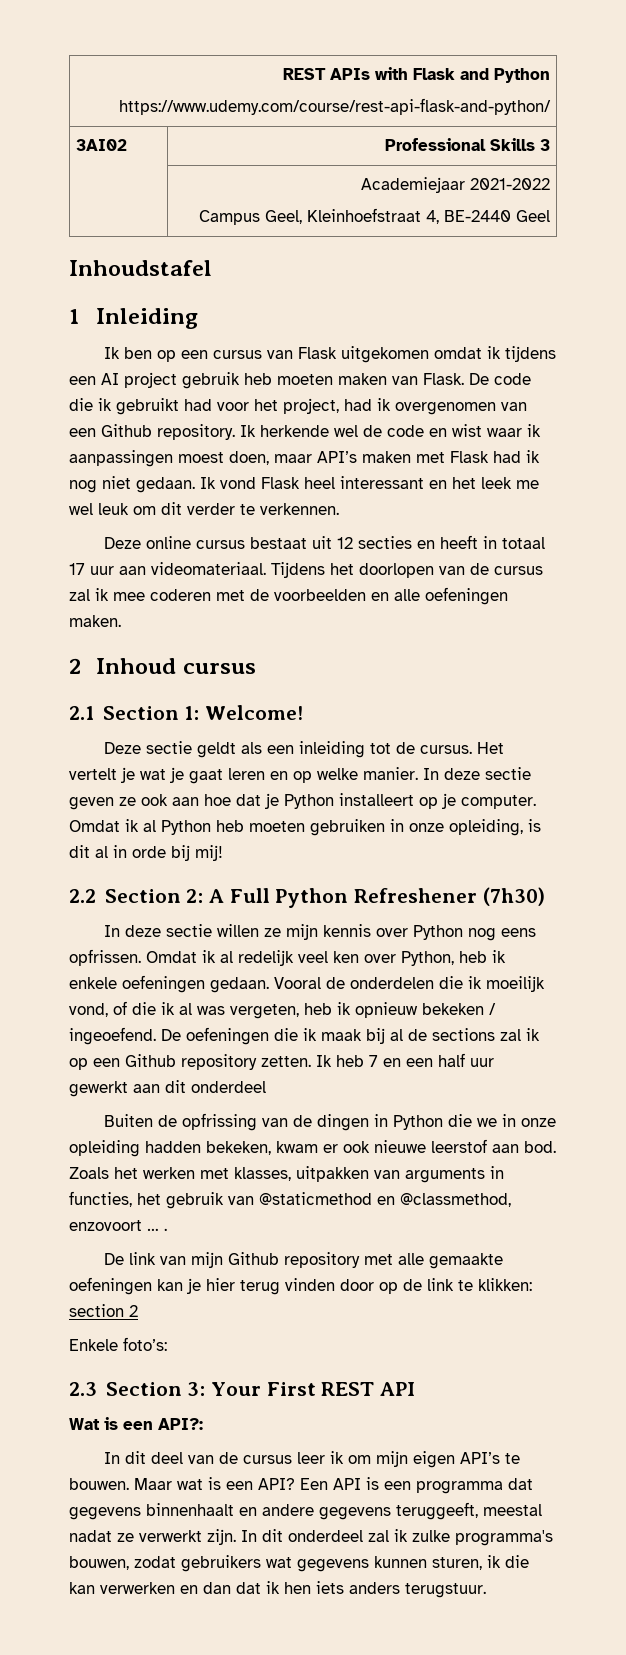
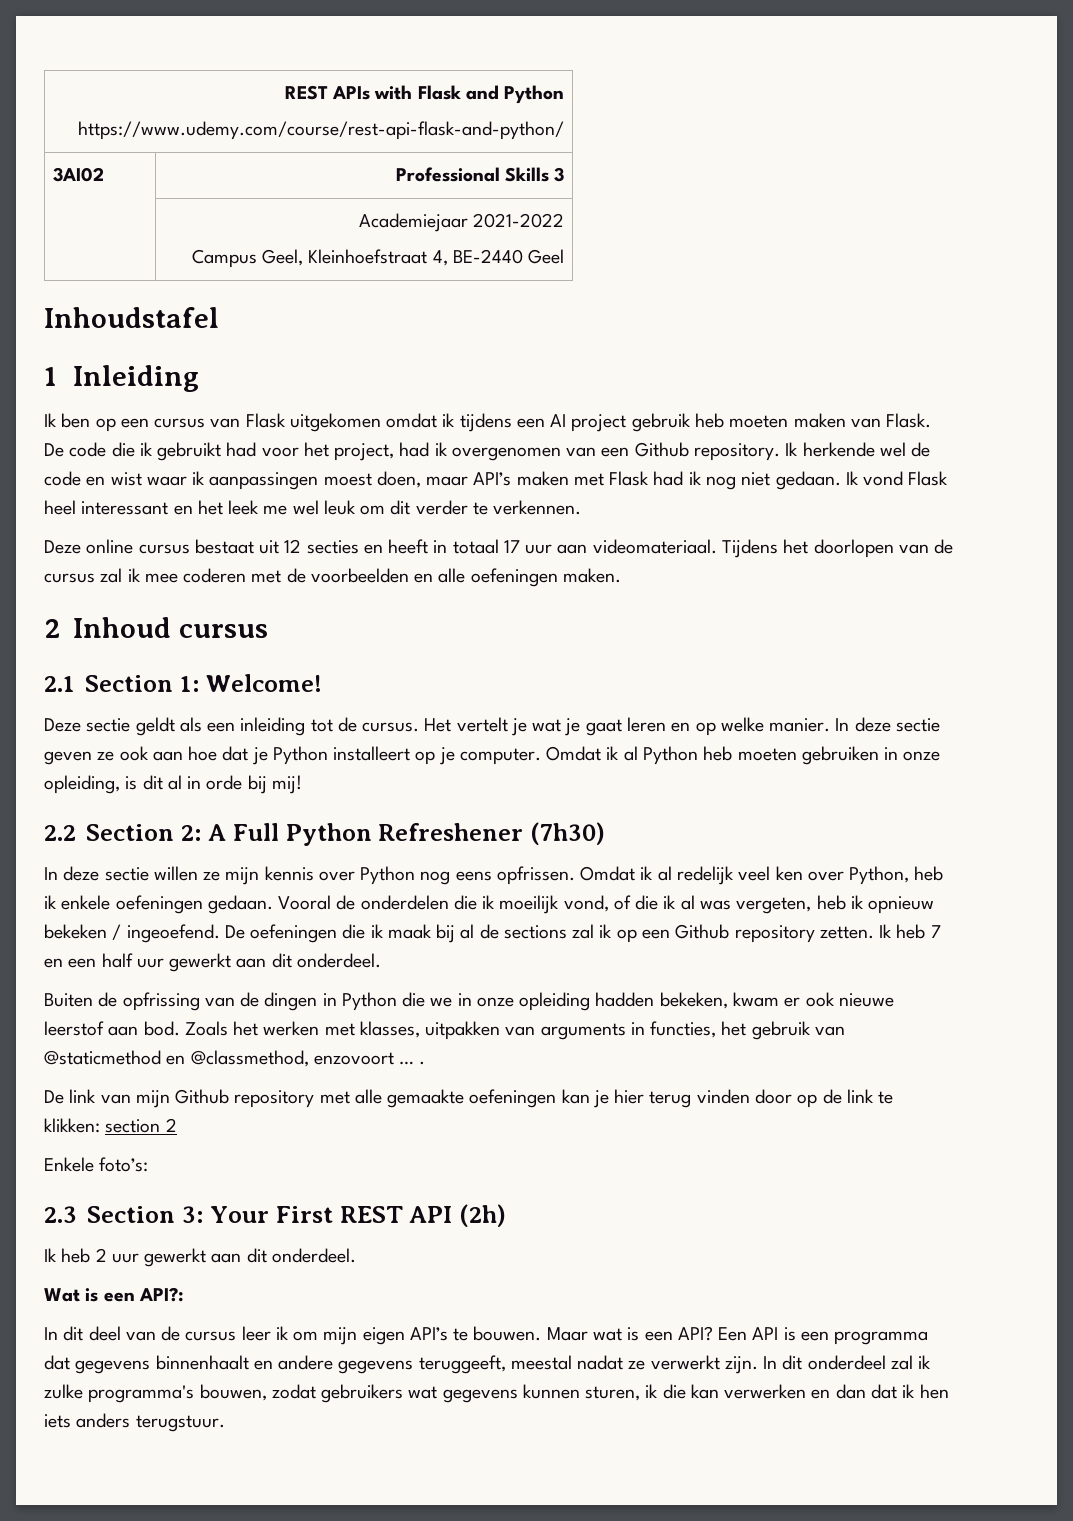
[191,1081,266,1093] onderdeel -> [296,953,381,968] onderdeel.
(415, 1389) none -> [459,1204,507,1227] [44,1248,356,1267] (2h) // Ik heb 2 uur gewerkt aan dit onderdeel.

